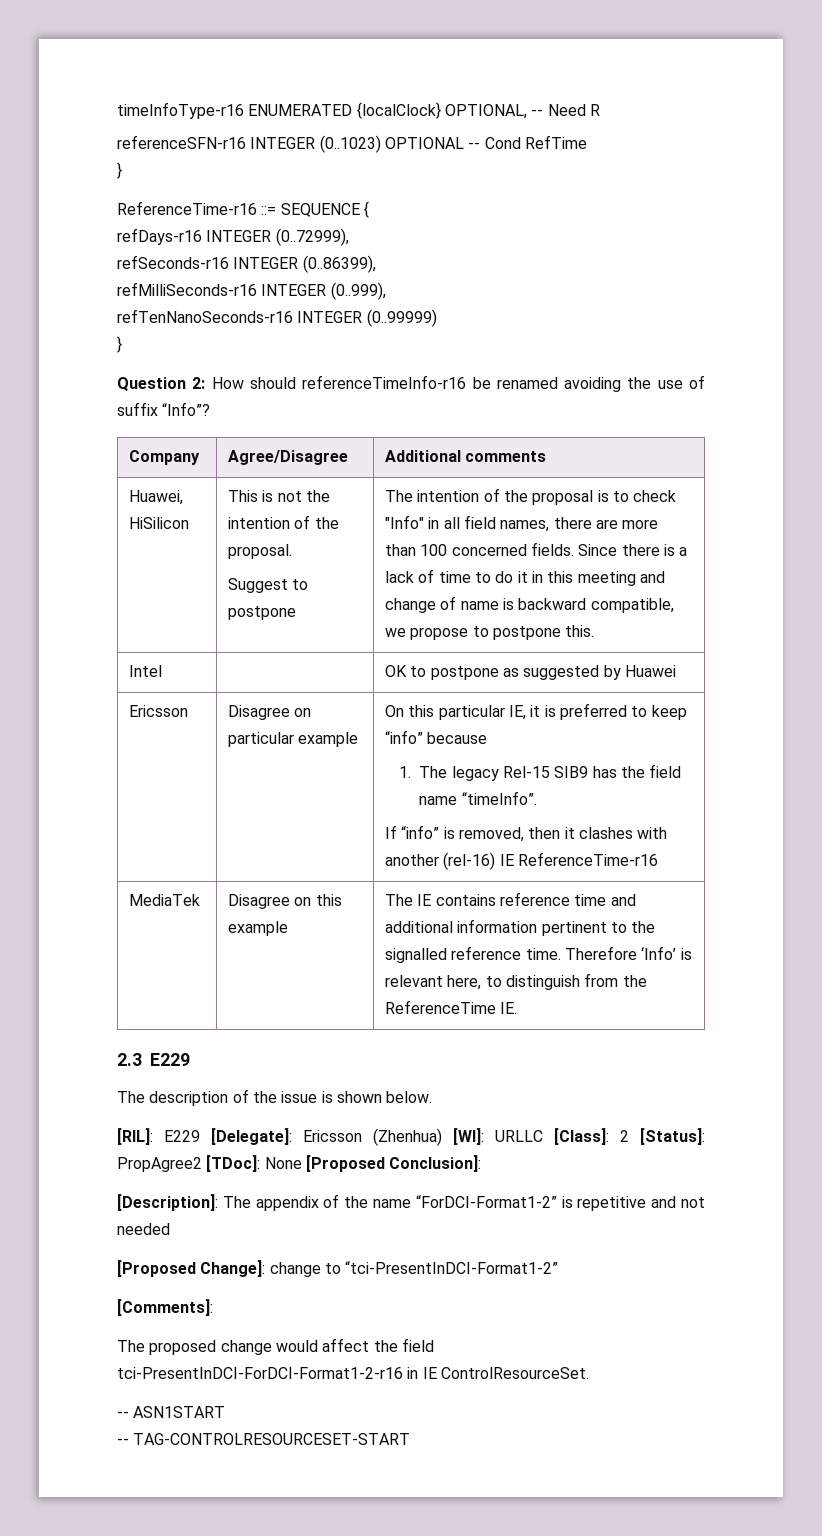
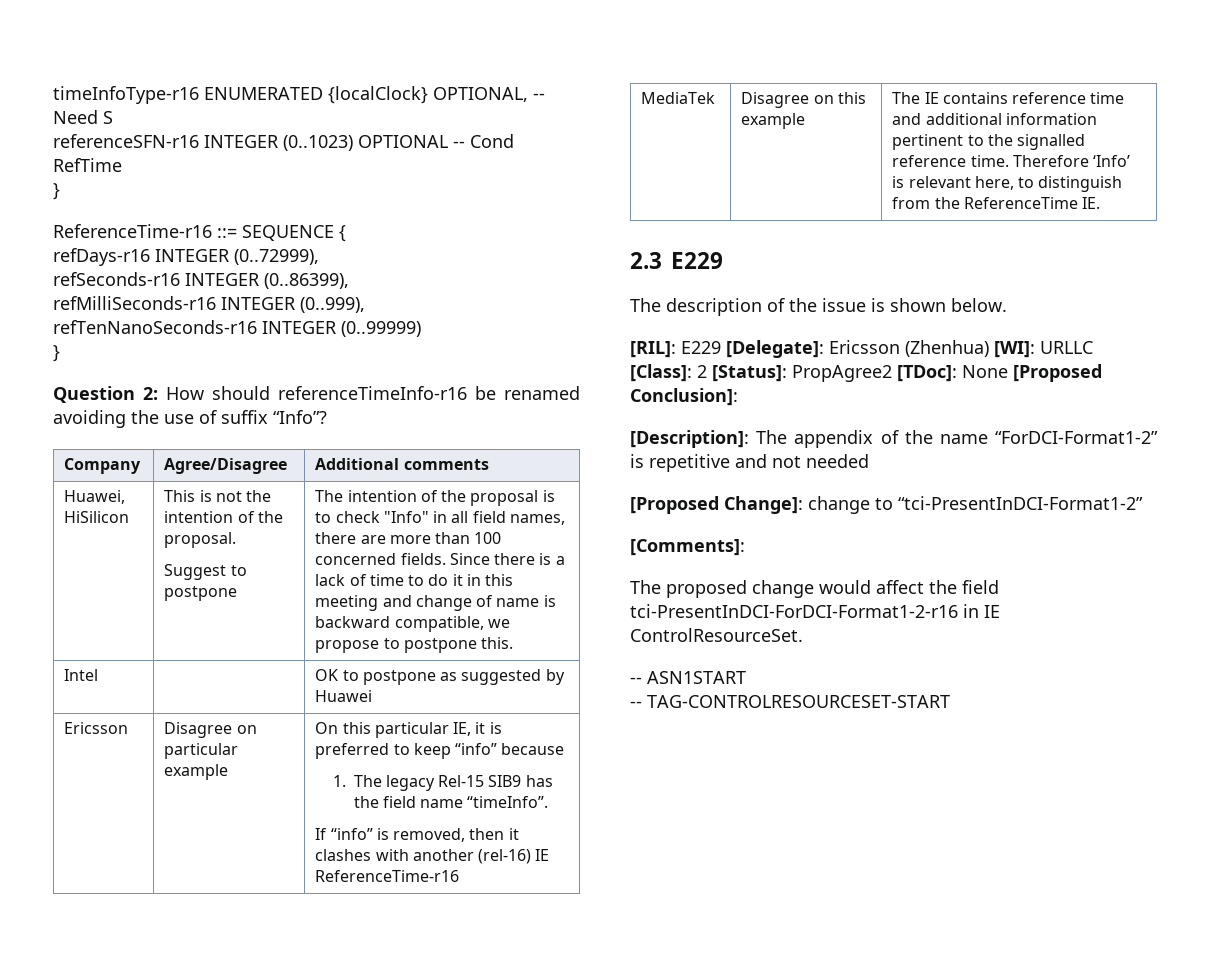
[589,104,600,116] R -> [103,111,113,124] S

